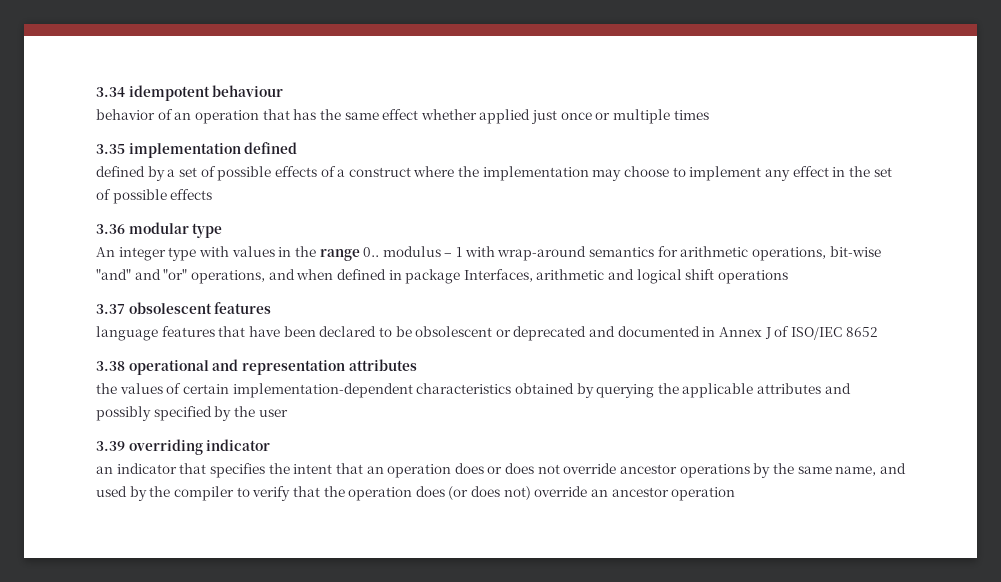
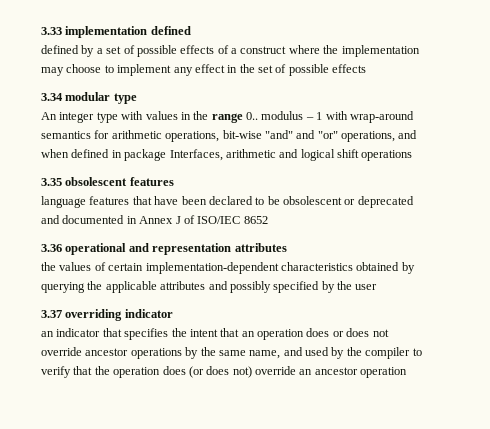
[96,85,284,101] [96,109,709,124] [96,144,125,154] 3.34 idempotent behaviour // behavior of an operation that has the same effect whether applied just once or multiple times // 3.35 -> [41,27,62,35] 3.33
[96,224,125,234] 3.36 -> [41,93,63,101] 3.34
[96,304,125,314] 3.37 -> [41,178,62,186] 3.35
[96,361,125,371] 3.38 -> [41,244,62,252] 3.36
[96,441,125,451] 3.39 -> [41,310,62,318] 3.37

